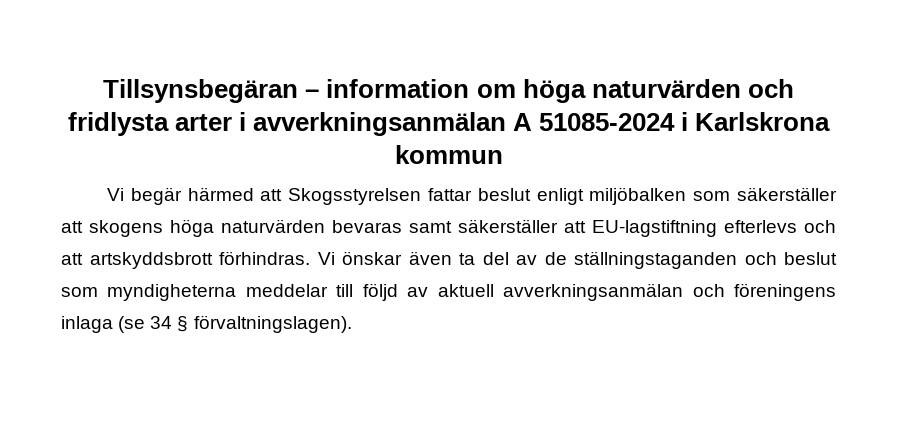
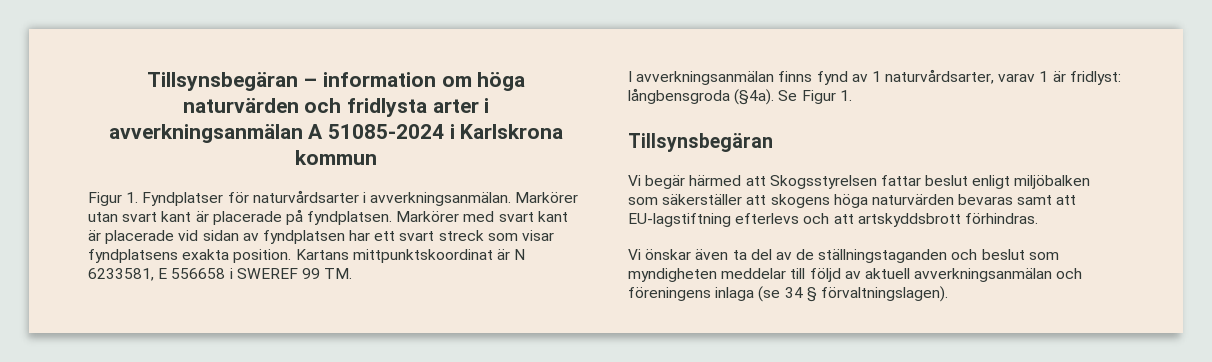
(503, 154) none -> [88,190,579,206] [88,209,568,225] [88,230,555,244] [88,249,526,263] [88,268,353,281] [628,69,1121,85] [628,88,852,105] [628,133,773,152] // Figur 1. Fyndplatser för naturvårdsarter i avverkningsanmälan. Markörer utan svart kant är placerade på fyndplatsen. Markörer med svart kant är placerade vid sidan av fyndplatsen har ett svart streck som visar fyndplatsens exakta position. Kartans mittpunktskoordinat är N 6233581, E 556658 i SWEREF 99 TM. // I avverkningsanmälan finns fynd av 1 naturvårdsarter, varav 1 är fridlyst: långbensgroda (§4a). Se Figur 1. // Tillsynsbegäran
[458,219,558,233] säkerställer -> (1053, 200) none
(310, 258) none -> (1038, 218) //
[107,284,237,301] myndigheterna -> [628,268,717,282] myndigheten

